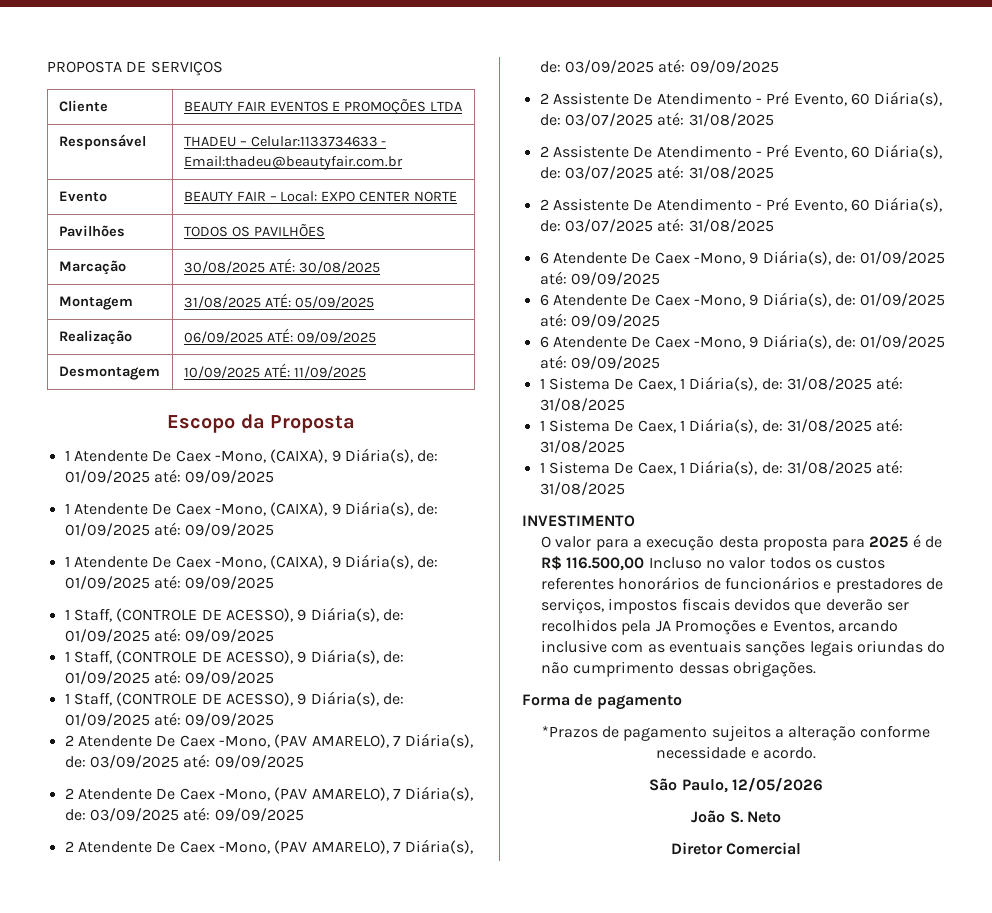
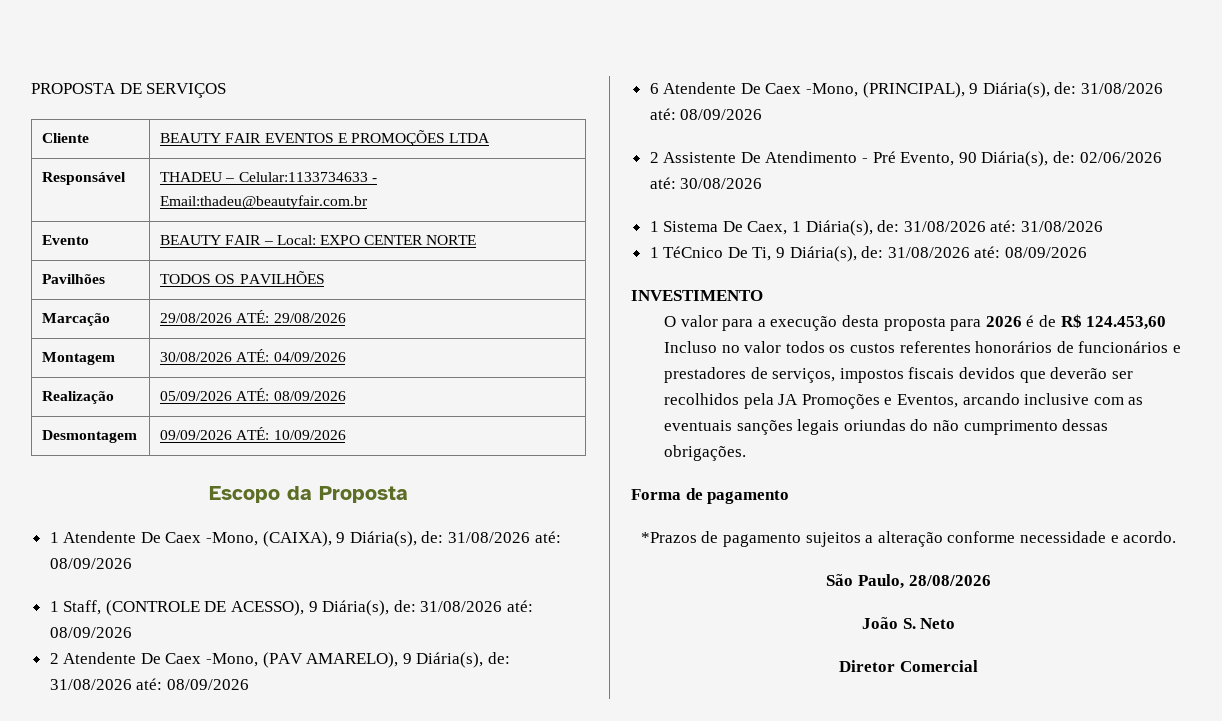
[183,258,380,274] [58,296,133,310] [183,293,374,309] [58,330,132,345] [183,328,376,344] [58,366,160,380] [183,363,366,379] 30/08/2025 ATÉ: 30/08/2025 // Montagem | 31/08/2025 ATÉ: 05/09/2025 // Realização | 06/09/2025 ATÉ: 09/09/2025 // Desmontagem | 10/09/2025 ATÉ: 11/09/2025 -> [160,310,346,323] [42,352,116,365] [160,349,346,362] [42,391,115,404] [160,388,346,401] [42,430,138,443] [160,427,346,440] 29/08/2026 ATÉ: 29/08/2026 // Montagem | 30/08/2026 ATÉ: 04/09/2026 // Realização | 05/09/2026 ATÉ: 08/09/2026 // Desmontagem | 09/09/2026 ATÉ: 10/09/2026
[64,469,275,484] [64,501,439,516] [64,522,275,537] [64,554,439,569] [64,575,275,590] [64,607,404,622] [64,628,275,643] [64,649,404,664] [64,670,275,685] [64,691,404,706] [64,712,275,727] [64,733,474,748] [64,754,304,769] [64,786,474,801] [64,807,304,822] [64,839,474,854] [539,59,779,74] [539,91,943,106] [539,112,774,127] [539,144,943,159] [539,165,774,180] [539,197,943,212] [539,218,774,233] [539,250,946,265] [539,271,660,286] [539,292,946,307] [539,313,660,328] [539,334,946,349] [539,355,660,370] [539,376,904,391] [539,398,625,412] [539,418,904,433] [539,440,625,454] [539,460,904,475] [539,482,625,496] 01/09/2025 até: 09/09/2025 // 1 Atendente De Caex -Mono, (CAIXA), 9 Diária(s), de: 01/09/2025 até: 09/09/2025 // 1 Atendente De Caex -Mono, (CAIXA), 9 Diária(s), de: 01/09/2025 até: 09/09/2025 // 1 Staff, (CONTROLE DE ACESSO), 9 Diária(s), de: 01/09/2025 até: 09/09/2025 // 1 Staff, (CONTROLE DE ACESSO), 9 Diária(s), de: 01/09/2025 até: 09/09/2025 // 1 Staff, (CONTROLE DE ACESSO), 9 Diária(s), de: 01/09/2025 até: 09/09/2025 // 2 Atendente De Caex -Mono, (PAV AMARELO), 7 Diária(s), de: 03/09/2025 até: 09/09/2025 // 2 Atendente De Caex -Mono, (PAV AMARELO), 7 Diária(s), de: 03/09/2025 até: 09/09/2025 // 2 Atendente De Caex -Mono, (PAV AMARELO), 7 Diária(s), de: 03/09/2025 até: 09/09/2025 // 2 Assistente De Atendimento - Pré Evento, 60 Diária(s), de: 03/07/2025 até: 31/08/2025 // 2 Assistente De Atendimento - Pré Evento, 60 Diária(s), de: 03/07/2025 até: 31/08/2025 // 2 Assistente De Atendimento - Pré Evento, 60 Diária(s), de: 03/07/2025 até: 31/08/2025 // 6 Atendente De Caex -Mono, 9 Diária(s), de: 01/09/2025 até: 09/09/2025 // 6 Atendente De Caex -Mono, 9 Diária(s), de: 01/09/2025 até: 09/09/2025 // 6 Atendente De Caex -Mono, 9 Diária(s), de: 01/09/2025 até: 09/09/2025 // 1 Sistema De Caex, 1 Diária(s), de: 31/08/2025 até: 31/08/2025 // 1 Sistema De Caex, 1 Diária(s), de: 31/08/2025 até: 31/08/2025 // 1 Sistema De Caex, 1 Diária(s), de: 31/08/2025 até: 31/08/2025 -> [448,531,561,543] [49,558,132,569] [49,600,534,616] [49,627,132,638] [49,652,511,668] [49,678,249,690] [649,82,1164,98] [649,108,763,120] [649,151,1162,167] [649,177,763,189] [649,220,1104,236] [649,246,1088,262] 31/08/2026 até: 08/09/2026 // 1 Staff, (CONTROLE DE ACESSO), 9 Diária(s), de: 31/08/2026 até: 08/09/2026 // 2 Atendente De Caex -Mono, (PAV AMARELO), 9 Diária(s), de: 31/08/2026 até: 08/09/2026 // 6 Atendente De Caex -Mono, (PRINCIPAL), 9 Diária(s), de: 31/08/2026 até: 08/09/2026 // 2 Assistente De Atendimento - Pré Evento, 90 Diária(s), de: 02/06/2026 até: 30/08/2026 // 1 Sistema De Caex, 1 Diária(s), de: 31/08/2026 até: 31/08/2026 // 1 TéCnico De Ti, 9 Diária(s), de: 31/08/2026 até: 08/09/2026
[869,536,909,548] 2025 -> [985,316,1022,327] 2026
[566,557,645,571] 116.500,00 -> [1086,316,1167,330] 124.453,60
[731,778,823,792] 12/05/2026 -> [908,575,991,586] 28/08/2026

